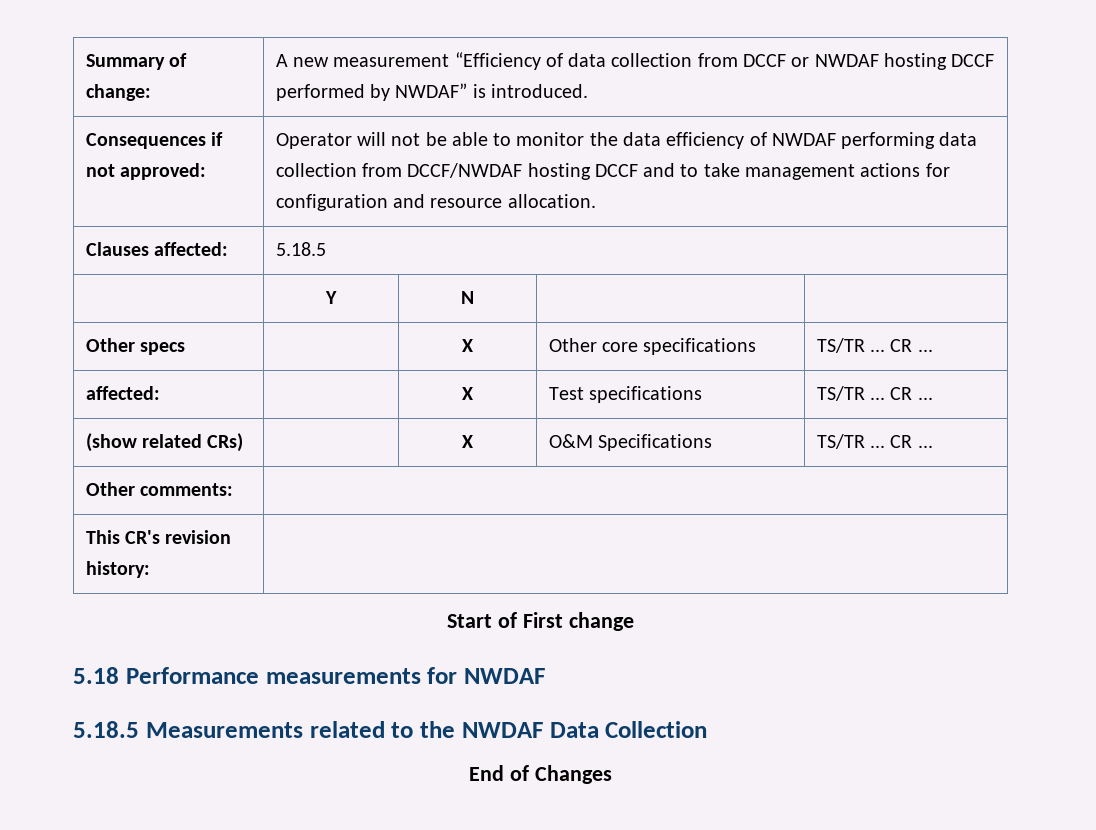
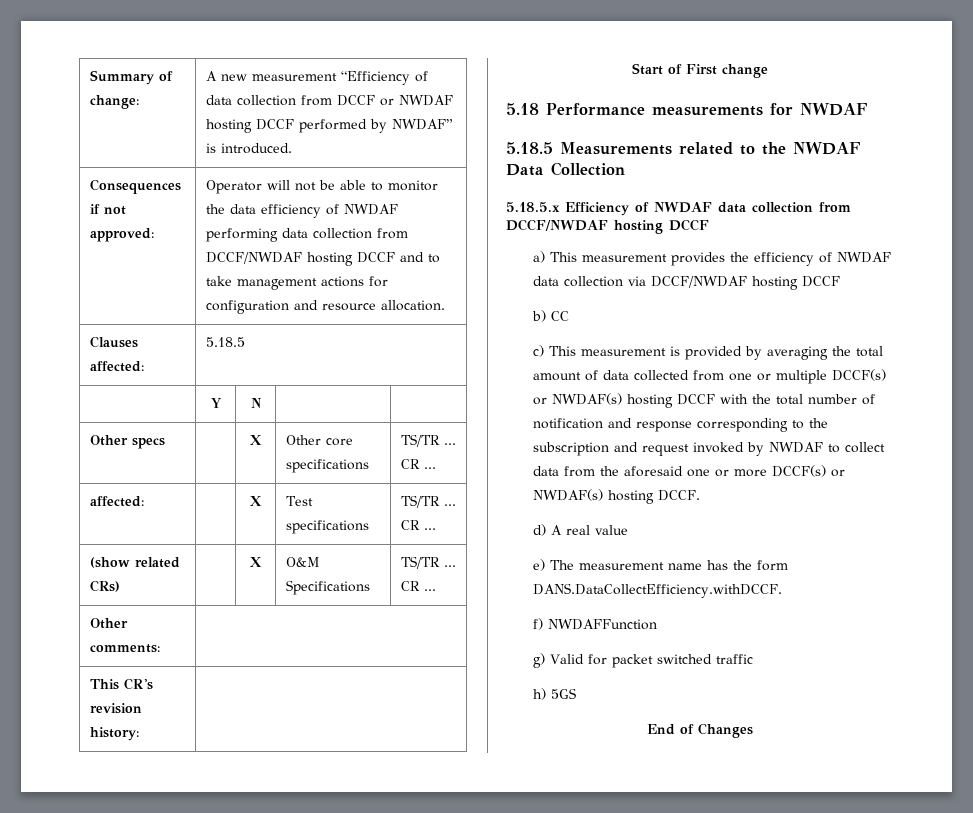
(708, 729) none -> [506,202,851,216] [506,219,709,234] [533,251,892,266] [533,276,841,290] [532,310,570,322] [533,345,884,360] [533,369,887,384] [533,393,876,408] [533,418,829,432] [533,442,886,456] [533,465,846,477] [533,489,701,504] [533,524,629,536] [533,559,789,571] [533,583,783,598] [533,618,658,630] [533,653,754,668] [533,688,577,700] // 5.18.5.x Efficiency of NWDAF data collection from DCCF/NWDAF hosting DCCF // a) This measurement provides the efficiency of NWDAF data collection via DCCF/NWDAF hosting DCCF // b) CC // c) This measurement is provided by averaging the total amount of data collected from one or multiple DCCF(s) or NWDAF(s) hosting DCCF with the total number of notification and response corresponding to the subscription and request invoked by NWDAF to collect data from the aforesaid one or more DCCF(s) or NWDAF(s) hosting DCCF. // d) A real value // e) The measurement name has the form DANS.DataCollectEfficiency.withDCCF. // f) NWDAFFunction // g) Valid for packet switched traffic // h) 5GS

